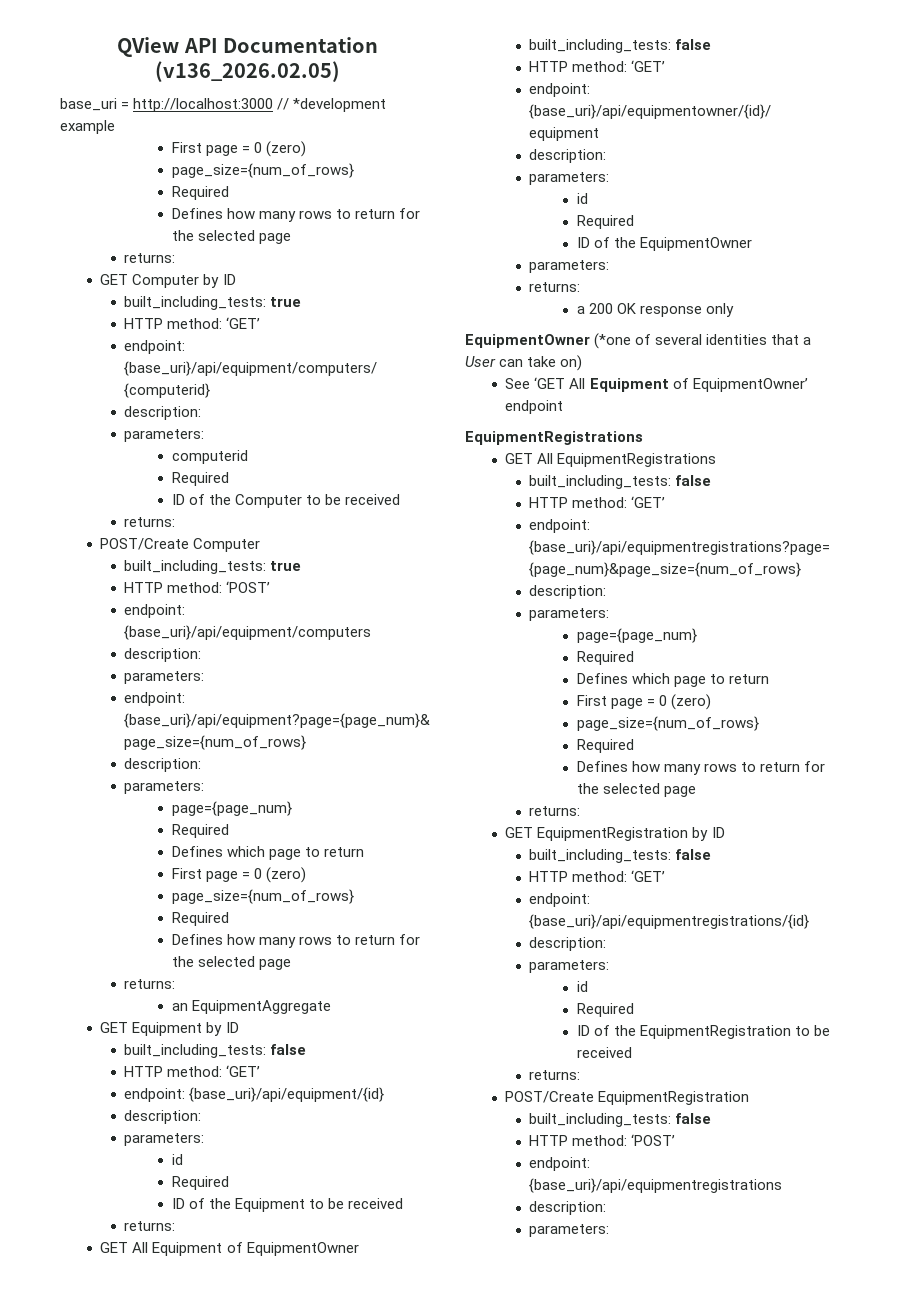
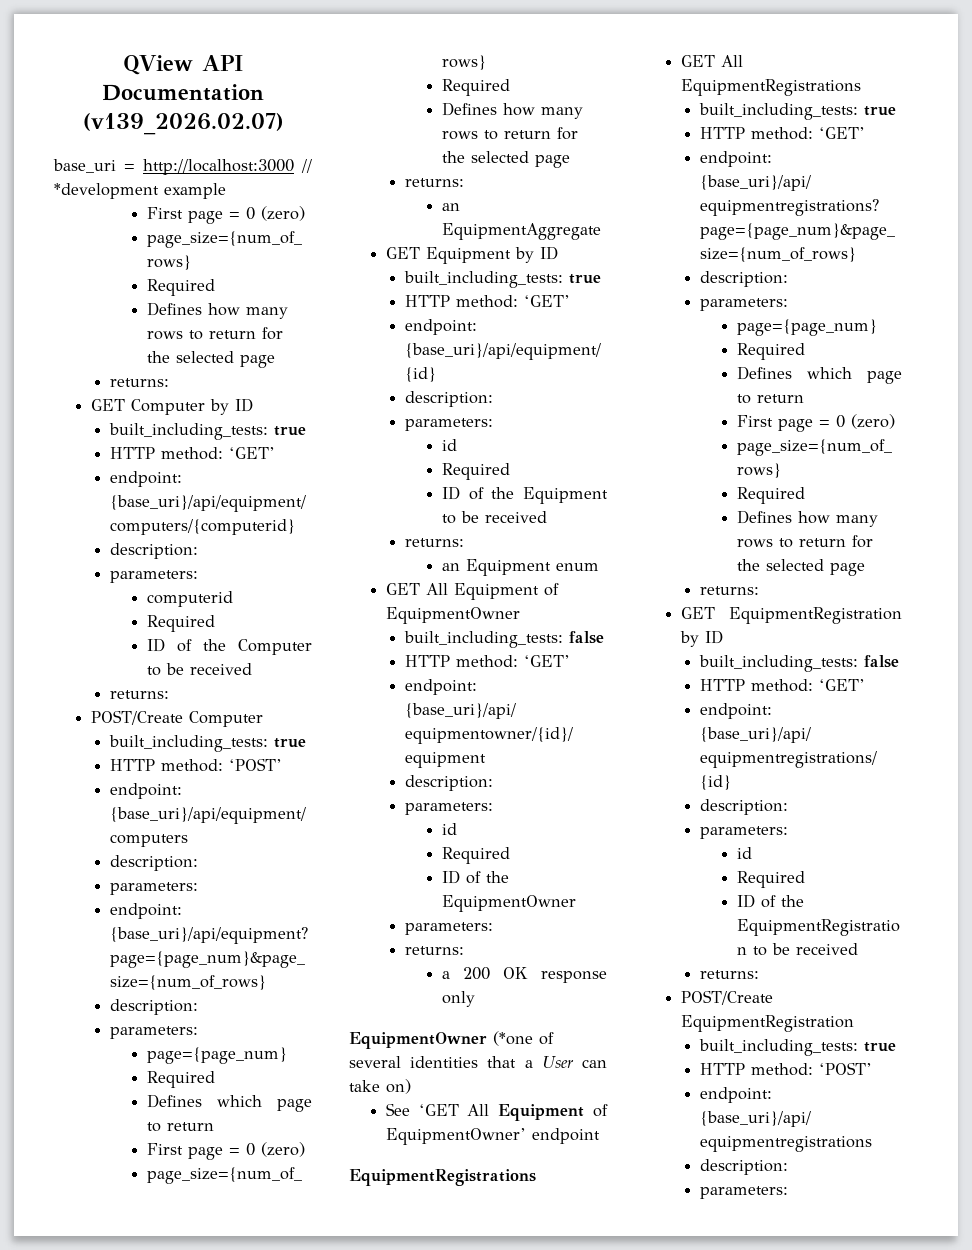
[155,61,340,82] (v136_2026.02.05) -> [82,113,284,135] (v139_2026.02.07)
[270,1044,307,1055] false -> [568,274,601,284] true
(176, 1226) none -> [442,559,600,576] // an Equipment enum
[675,475,712,486] false -> [863,106,896,116] true
[675,1113,712,1124] false -> [863,1042,896,1052] true

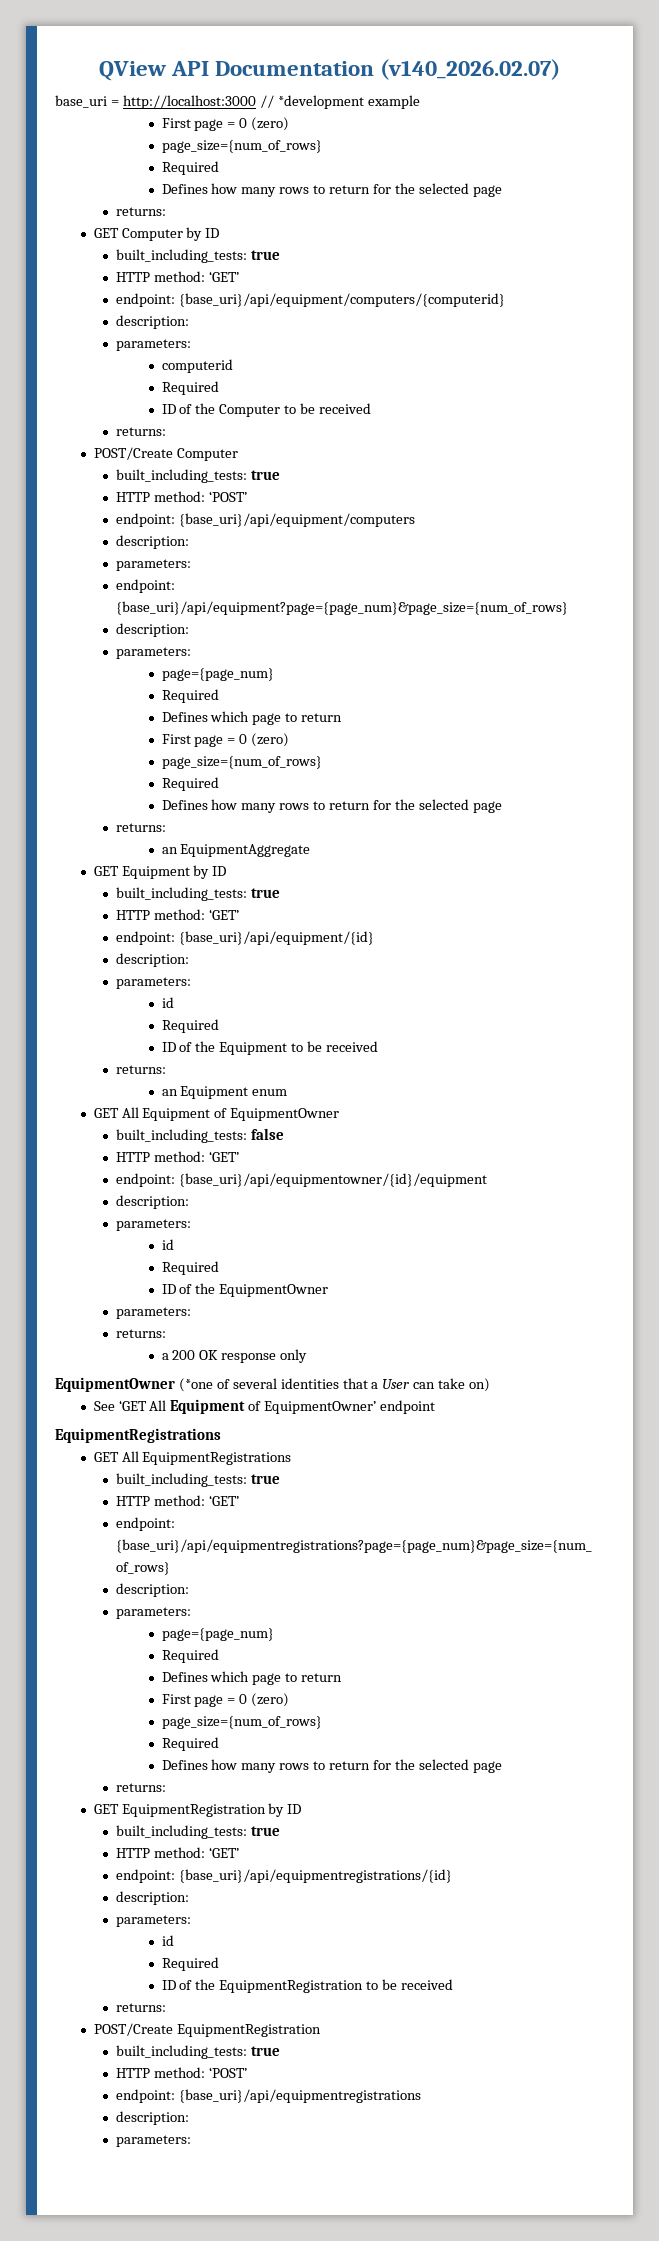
[82,113,284,135] (v139_2026.02.07) -> [380,59,561,80] (v140_2026.02.07)
[863,655,899,668] false -> [251,1826,281,1836] true

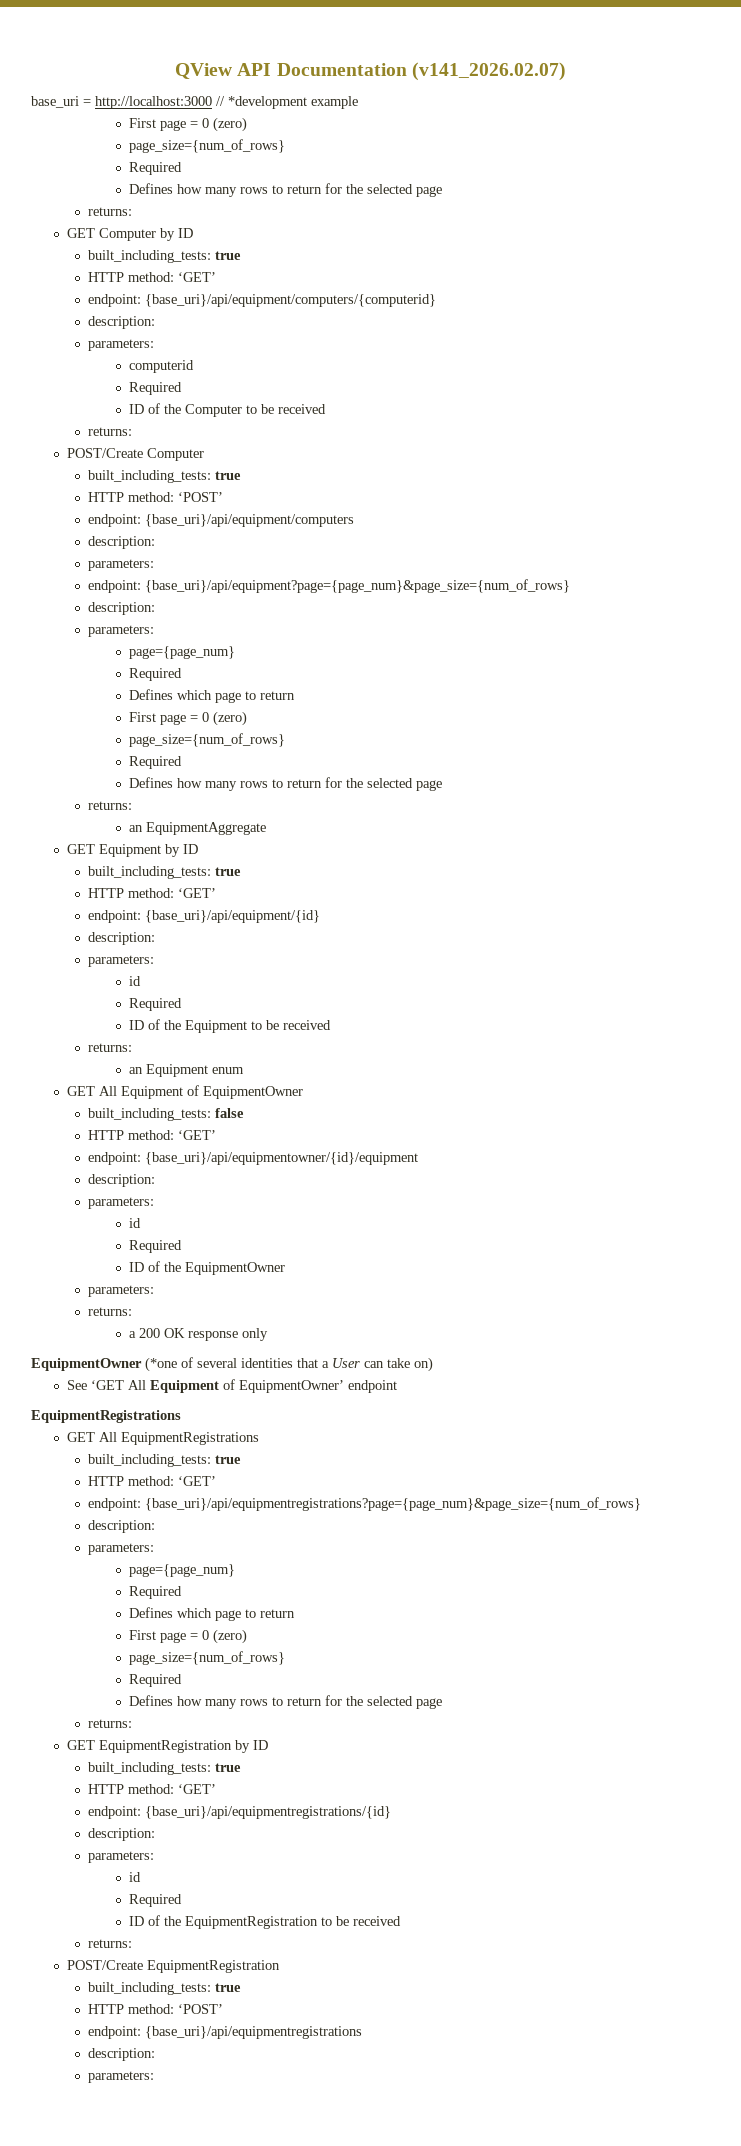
[380,59,561,80] (v140_2026.02.07) -> [411,62,566,81] (v141_2026.02.07)

